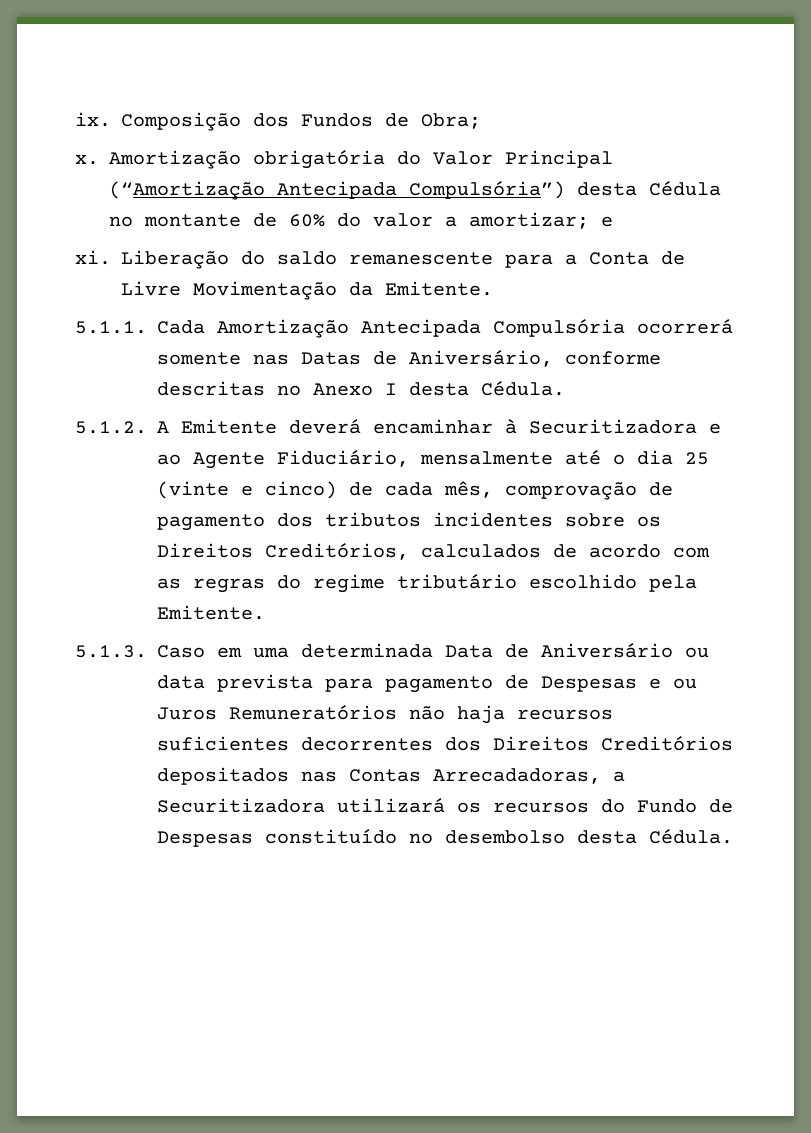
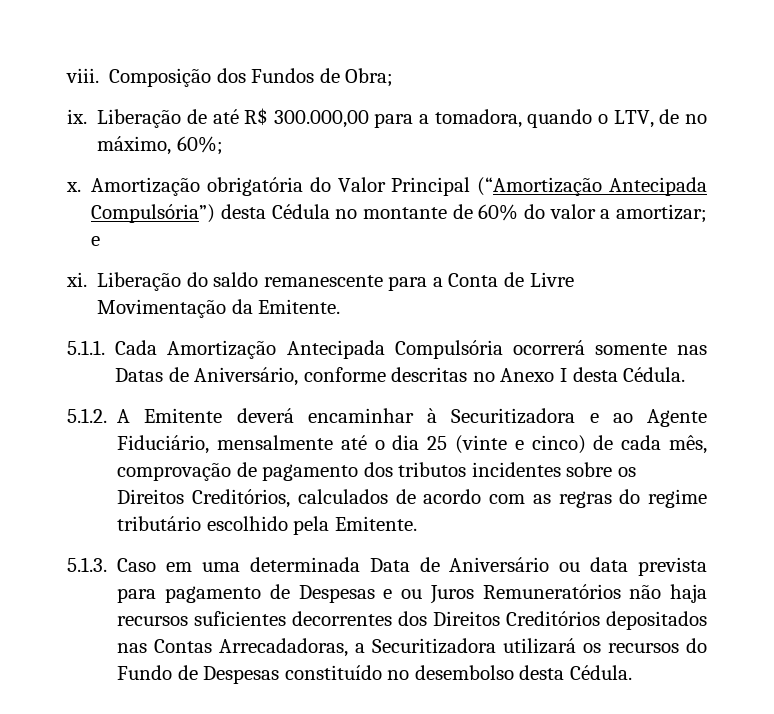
[75,112,111,127] ix. -> [66,68,99,83] viii.
(481, 121) none -> [67,108,708,128] [97,136,223,155] // ix. Liberação de até R$ 300.000,00 para a tomadora, quando o LTV, de no máximo, 60%;

